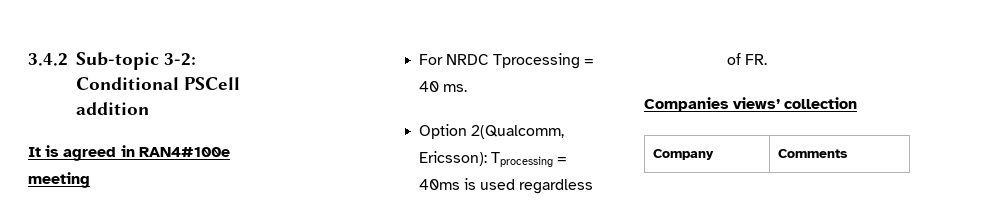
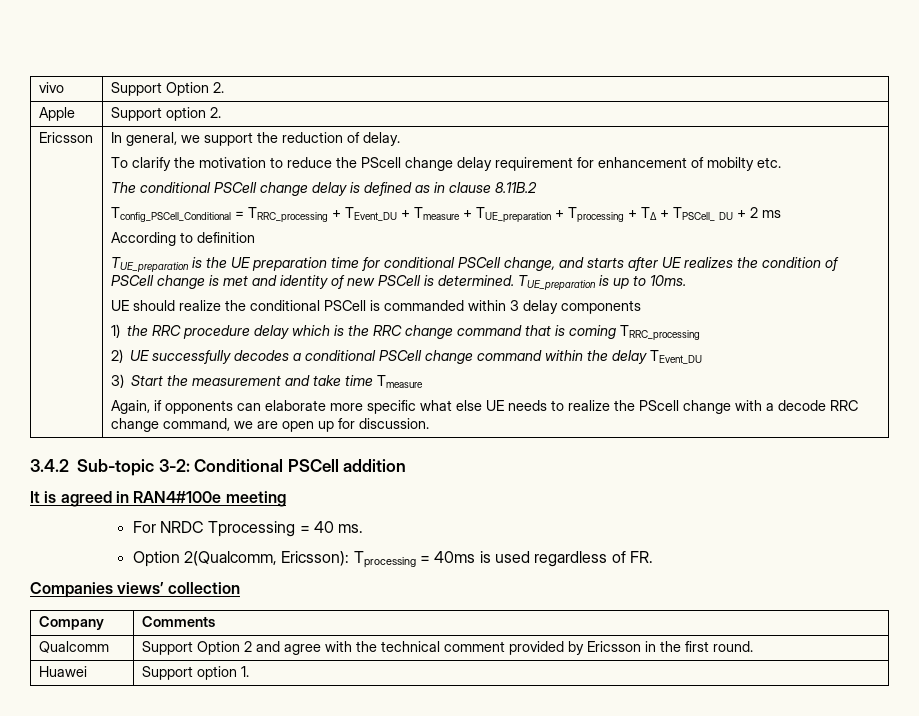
(28, 59) none -> [38,82,64,93] [110,82,224,96] [38,107,75,121] [110,107,221,121] [38,132,93,143] [110,132,400,146] [110,157,781,171] [110,182,537,196] [110,207,781,222] [110,232,255,246] [110,257,839,272] [110,275,686,290] [110,300,641,314] [110,324,700,340] [110,349,702,364] [110,374,423,388] [110,400,858,414] [110,418,429,432] vivo | Support Option 2. // Apple | Support option 2. // Ericsson | In general, we support the reduction of delay. // To clarify the motivation to reduce the PScell change delay requirement for enhancement of mobilty etc. // The conditional PSCell change delay is defined as in clause 8.11B.2 // Tconfig_PSCell_Conditional = TRRC_processing + TEvent_DU + Tmeasure + TUE_preparation + Tprocessing + T∆ + TPSCell_ DU + 2 ms // According to definition // TUE_preparation is the UE preparation time for conditional PSCell change, and starts after UE realizes the condition of PSCell change is met and identity of new PSCell is determined. TUE_preparation is up to 10ms. // UE should realize the conditional PSCell is commanded within 3 delay components // 1) the RRC procedure delay which is the RRC change command that is coming TRRC_processing // 2) UE successfully decodes a conditional PSCell change command within the delay TEvent_DU // 3) Start the measurement and take time Tmeasure // Again, if opponents can elaborate more specific what else UE needs to realize the PScell change with a decode RRC change command, we are open up for discussion. //
(848, 153) none -> [38,641,109,653] [141,641,753,655] [38,666,87,677] [141,666,249,680] // Qualcomm | Support Option 2 and agree with the technical comment provided by Ericsson in the first round. // Huawei | Support option 1.

